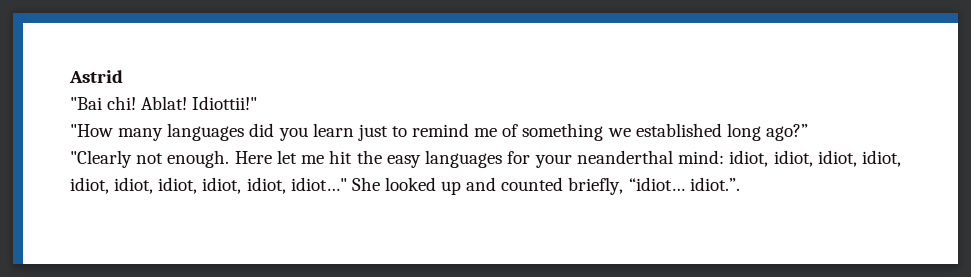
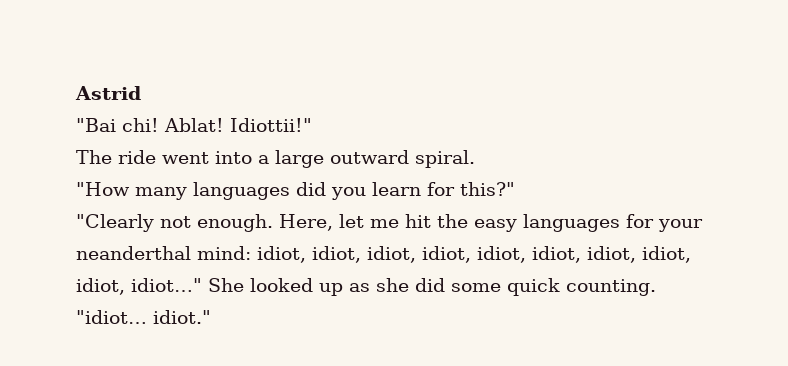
(258, 103) none -> [76,150,475,168] // The ride went into a large outward spiral.
[357,123,808,141] just to remind me of something we established long ago?” -> [427,182,515,196] for this?"
[234,151,272,164] Here -> [279,214,333,231] Here,
[466,177,740,195] and counted briefly, “idiot… idiot.”. -> [349,278,656,296] [76,310,211,324] as she did some quick counting. "idiot… idiot."

